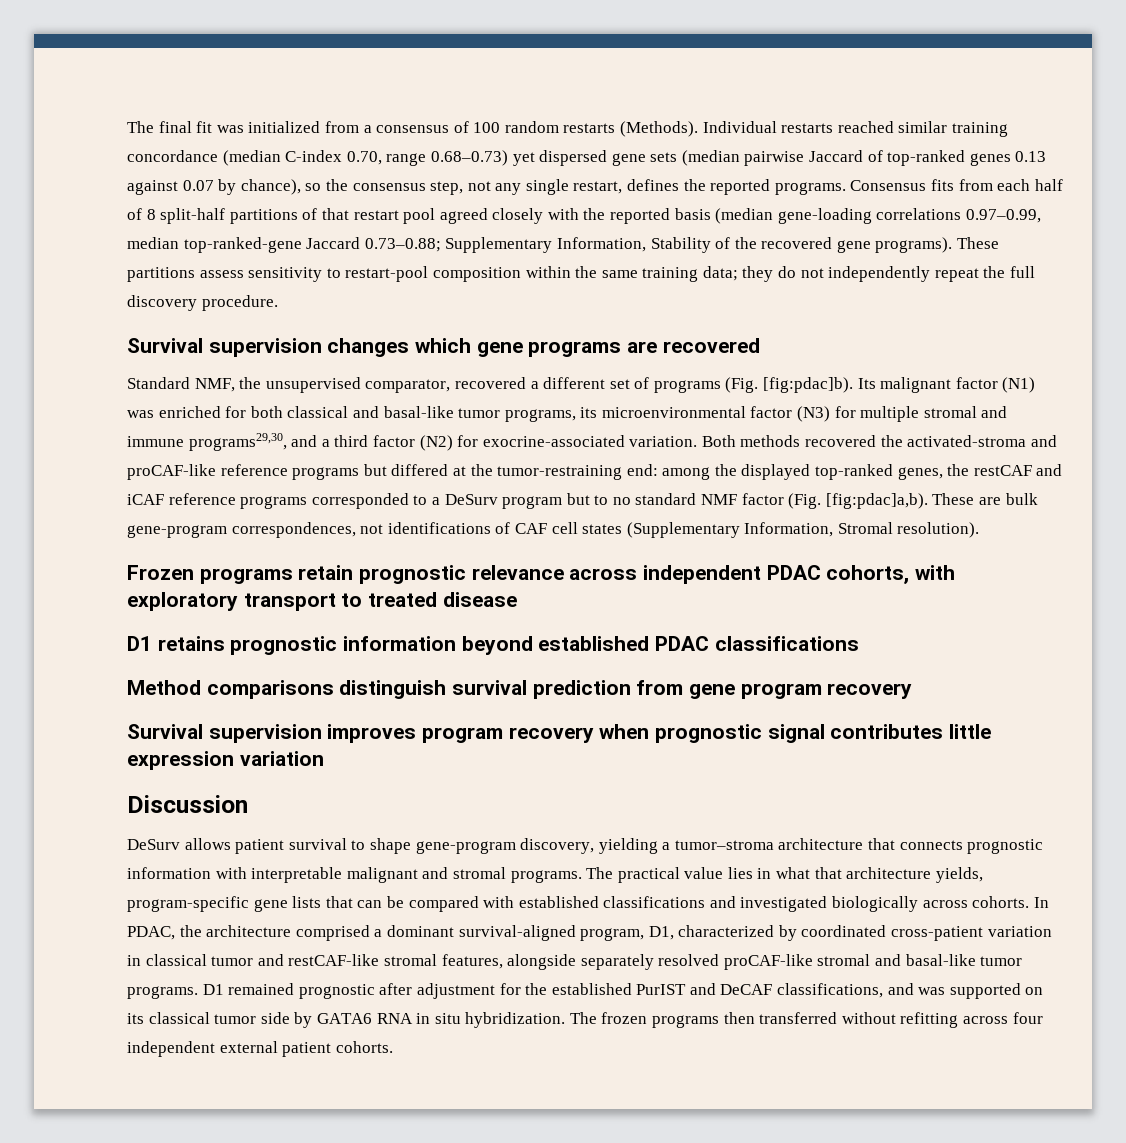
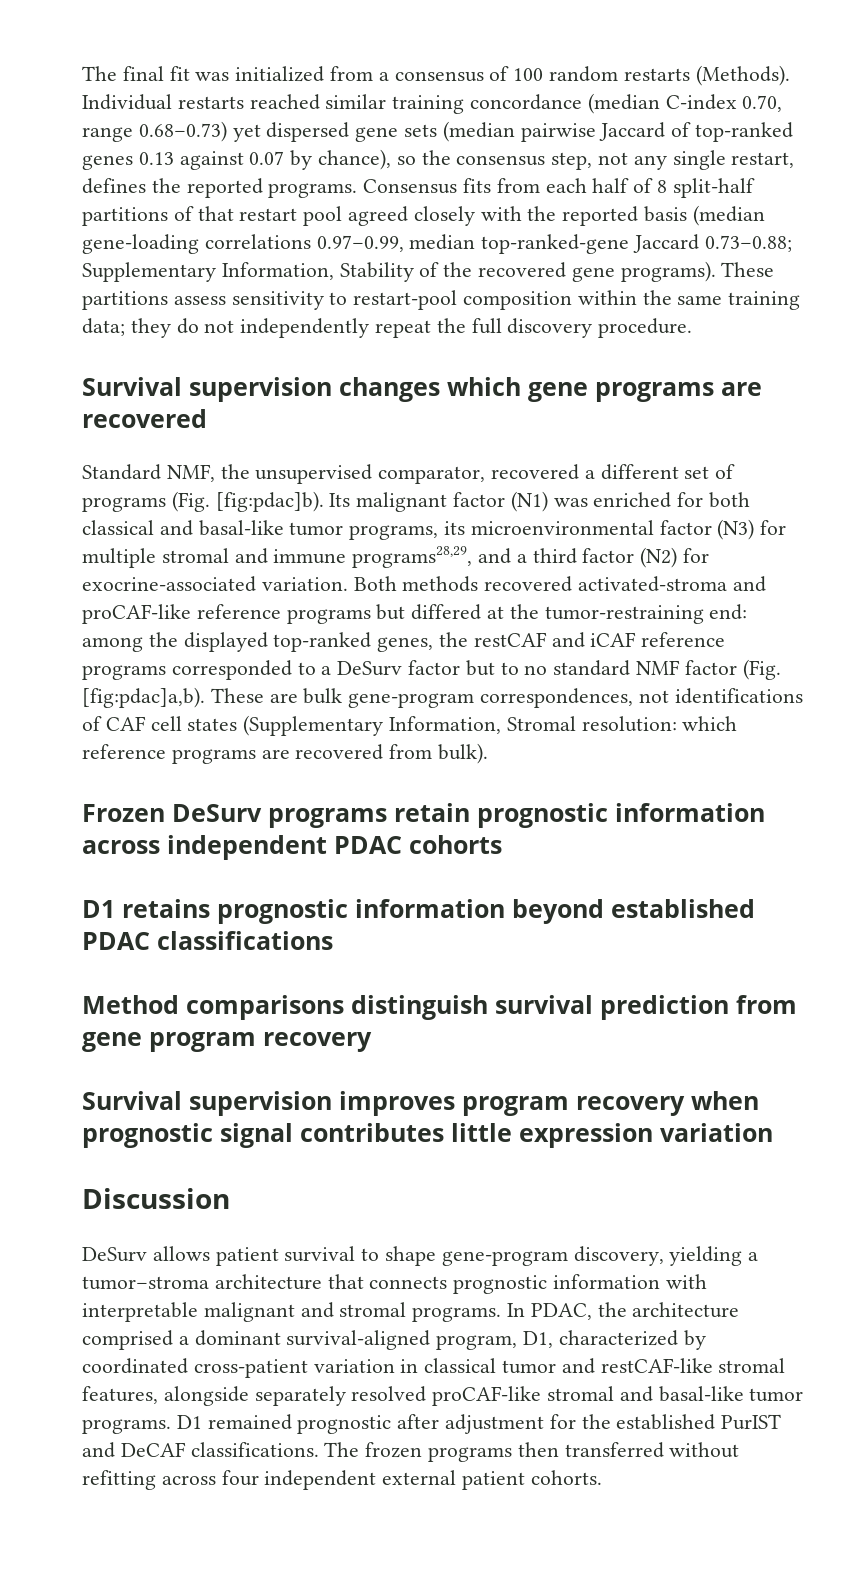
[188,433,287,451] programs29,30, -> [352,546,473,568] programs28,29,
[880,435,903,447] the -> (573, 584) none
[502,496,563,509] program -> [408,660,461,675] factor
[897,522,980,538] resolution). -> [581,716,738,732] [82,743,489,764] resolution: which reference programs are recovered from bulk).
(194, 572) none -> [172,804,262,822] DeSurv
[471,565,564,580] relevance -> [615,803,765,822] information
[826,565,956,584] [127,592,517,611] cohorts, with exploratory transport to treated disease -> [409,835,502,854] cohorts
[586,867,983,883] [127,896,1030,912] The practical value lies in what that architecture yields, program-specific gene lists that can be compared with established classifications and investigated biologically across cohorts. -> (502, 1314) none
[777,983,1044,999] [127,1012,566,1028] classifications, and was supported on its classical tumor side by GATA6 RNA in situ hybridization. -> [190,1442,319,1457] classifications.

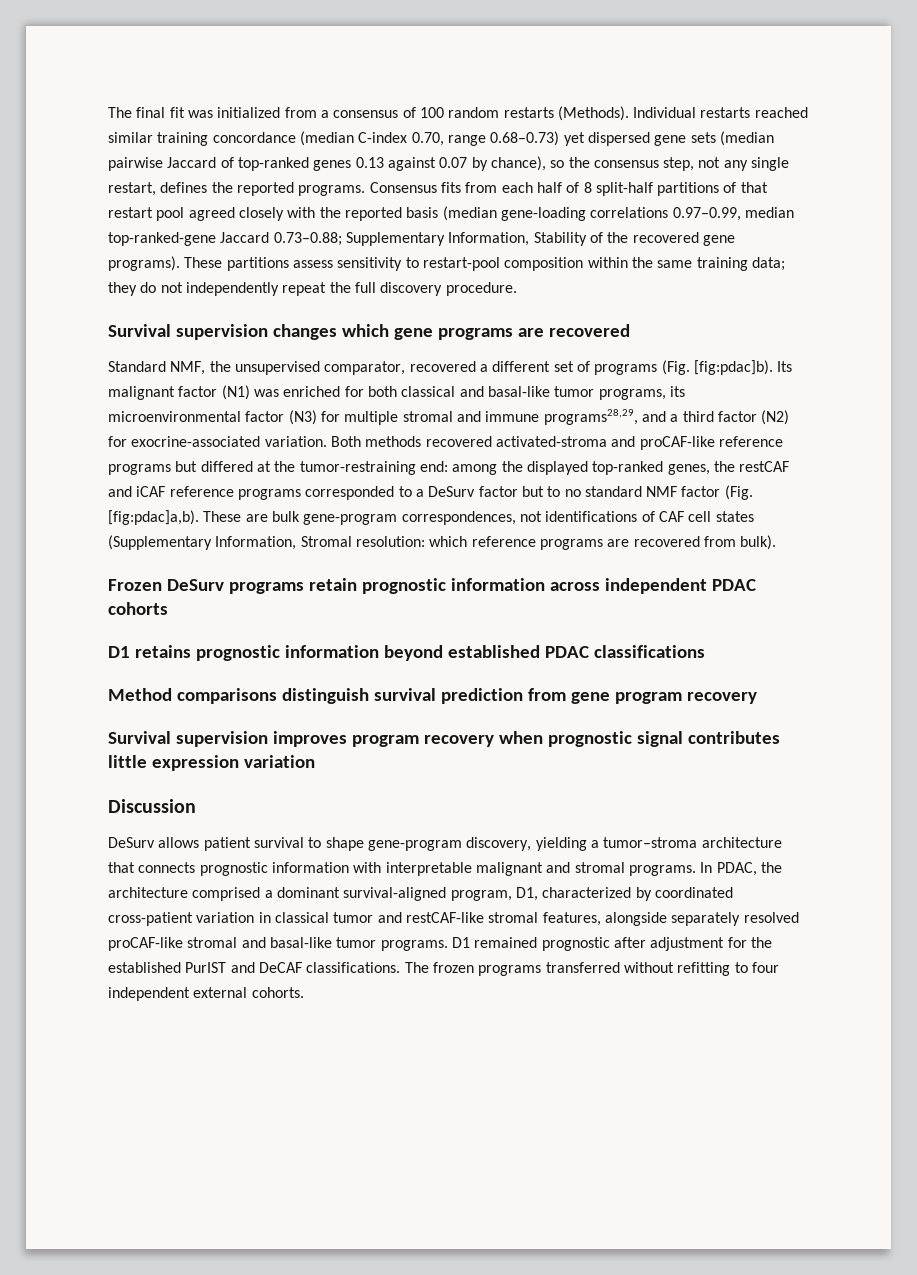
[517,1442,559,1457] then -> (542, 970) none
[161,1475,216,1485] across -> [734,962,748,973] to
[462,1471,526,1490] patient -> (248, 992) none

